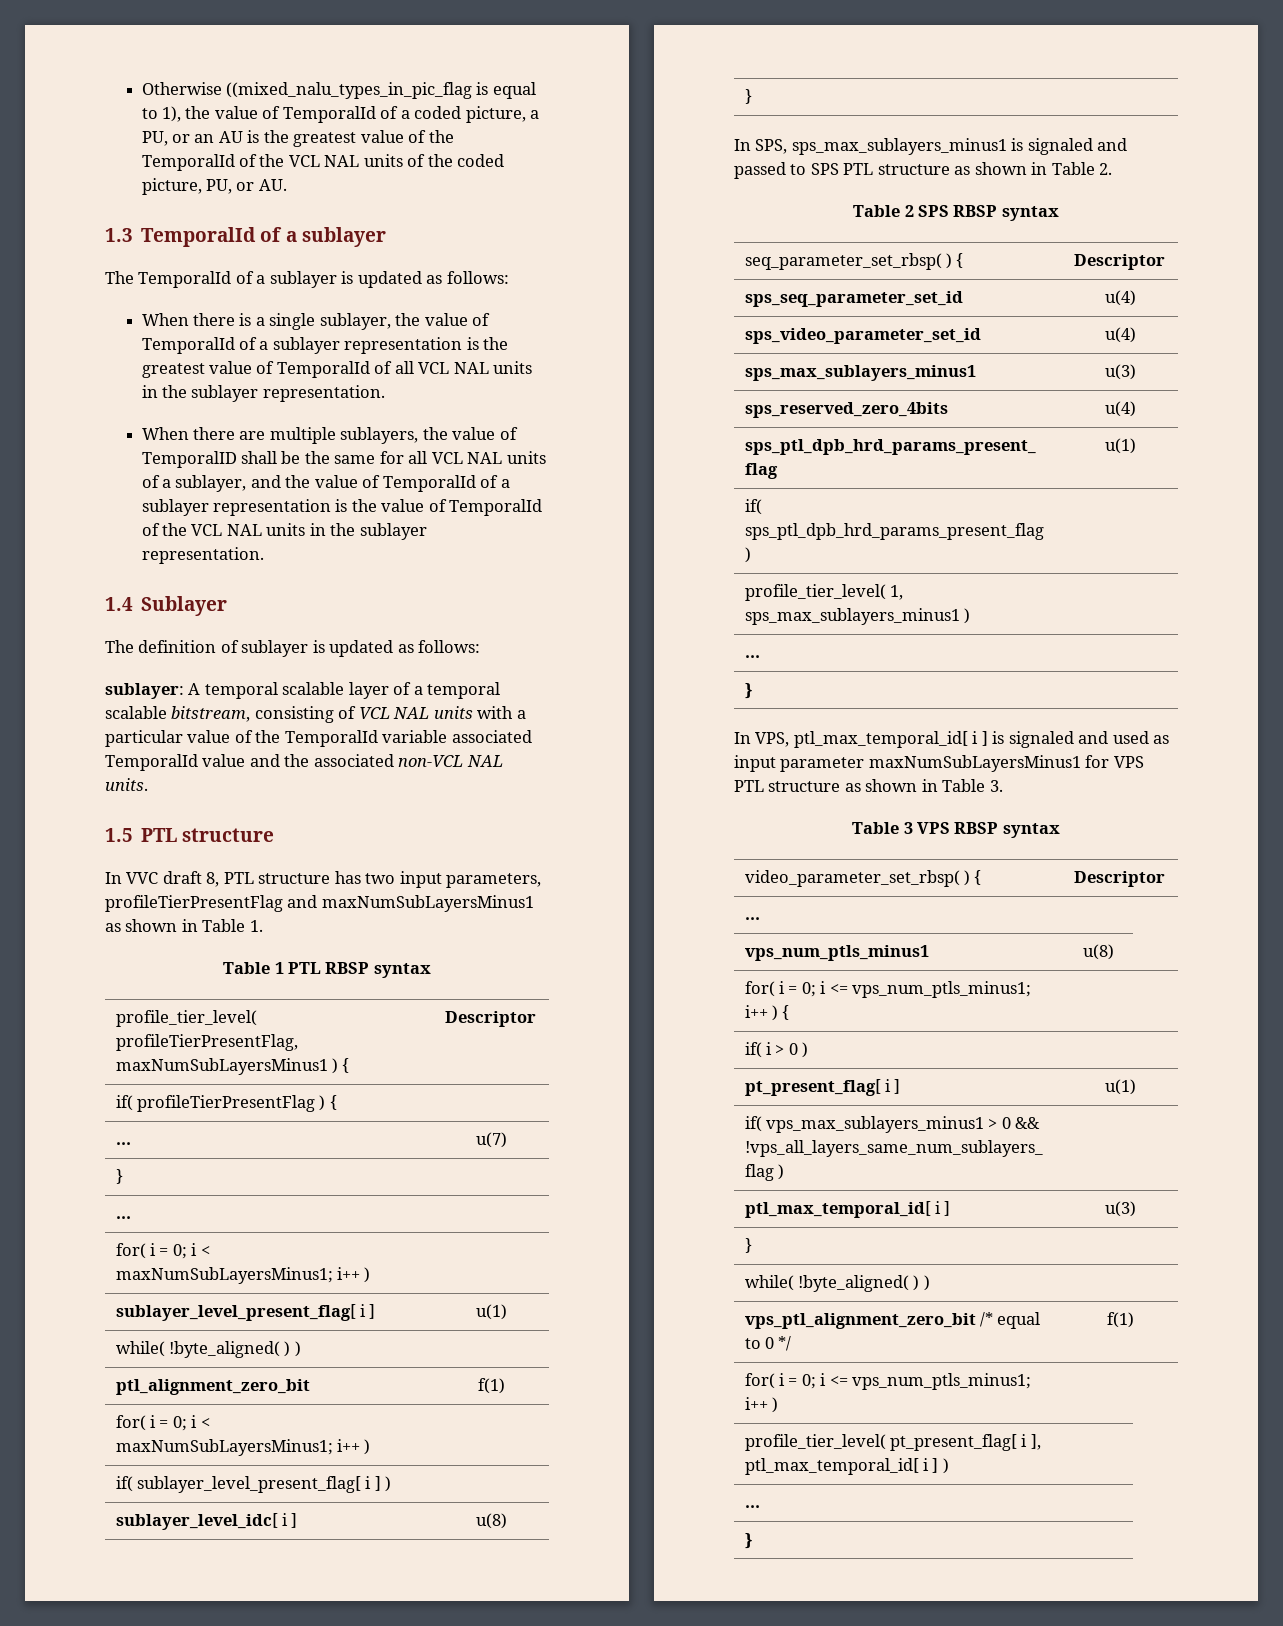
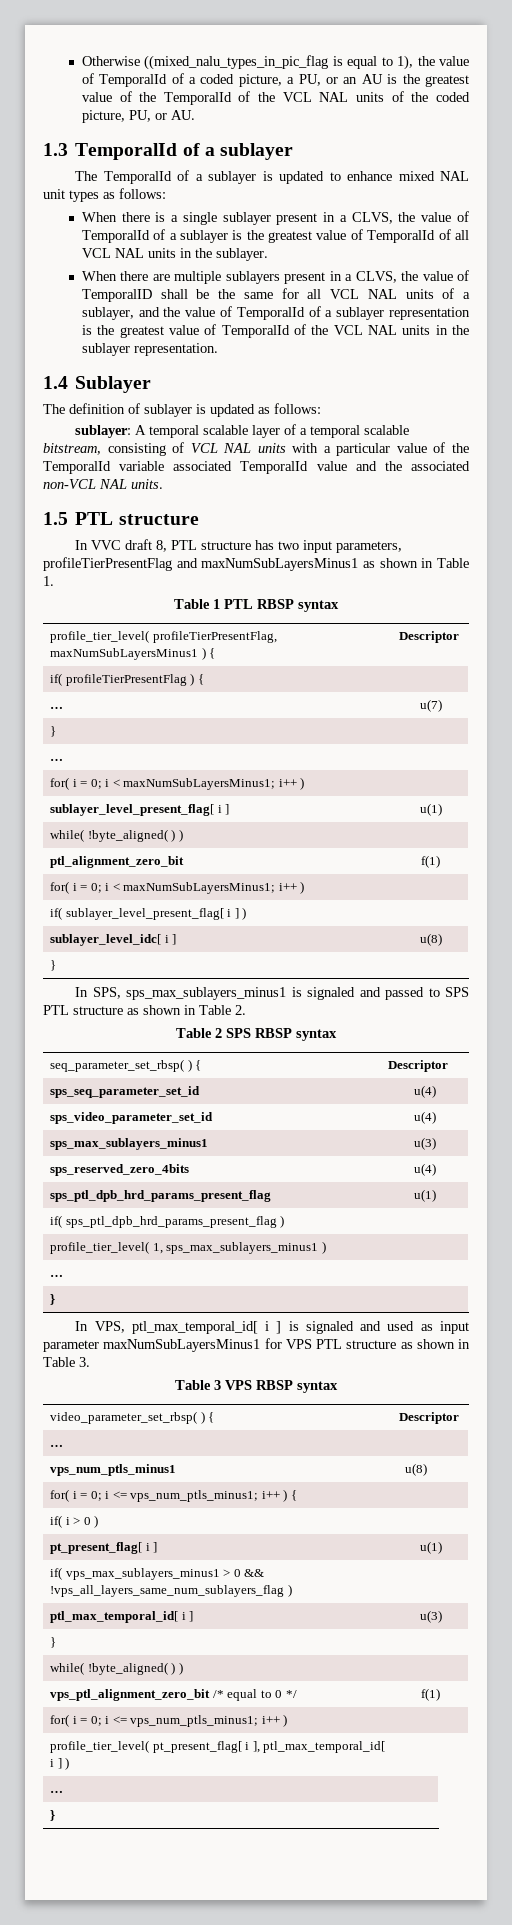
(422, 279) none -> [329,171,469,181] [43,189,99,202] to enhance mixed NAL unit types
[319,313,491,330] [141,337,463,354] sublayer, the value of TemporalId of a sublayer representation -> [222,211,470,225] [81,229,228,243] sublayer present in a CLVS, the value of TemporalId of a sublayer
[191,385,385,402] sublayer representation. -> [215,248,268,261] sublayer.
[340,427,419,444] sublayers, -> [225,271,397,284] sublayers present in a CLVS,
(377, 505) none -> [119,326,164,338] greatest

